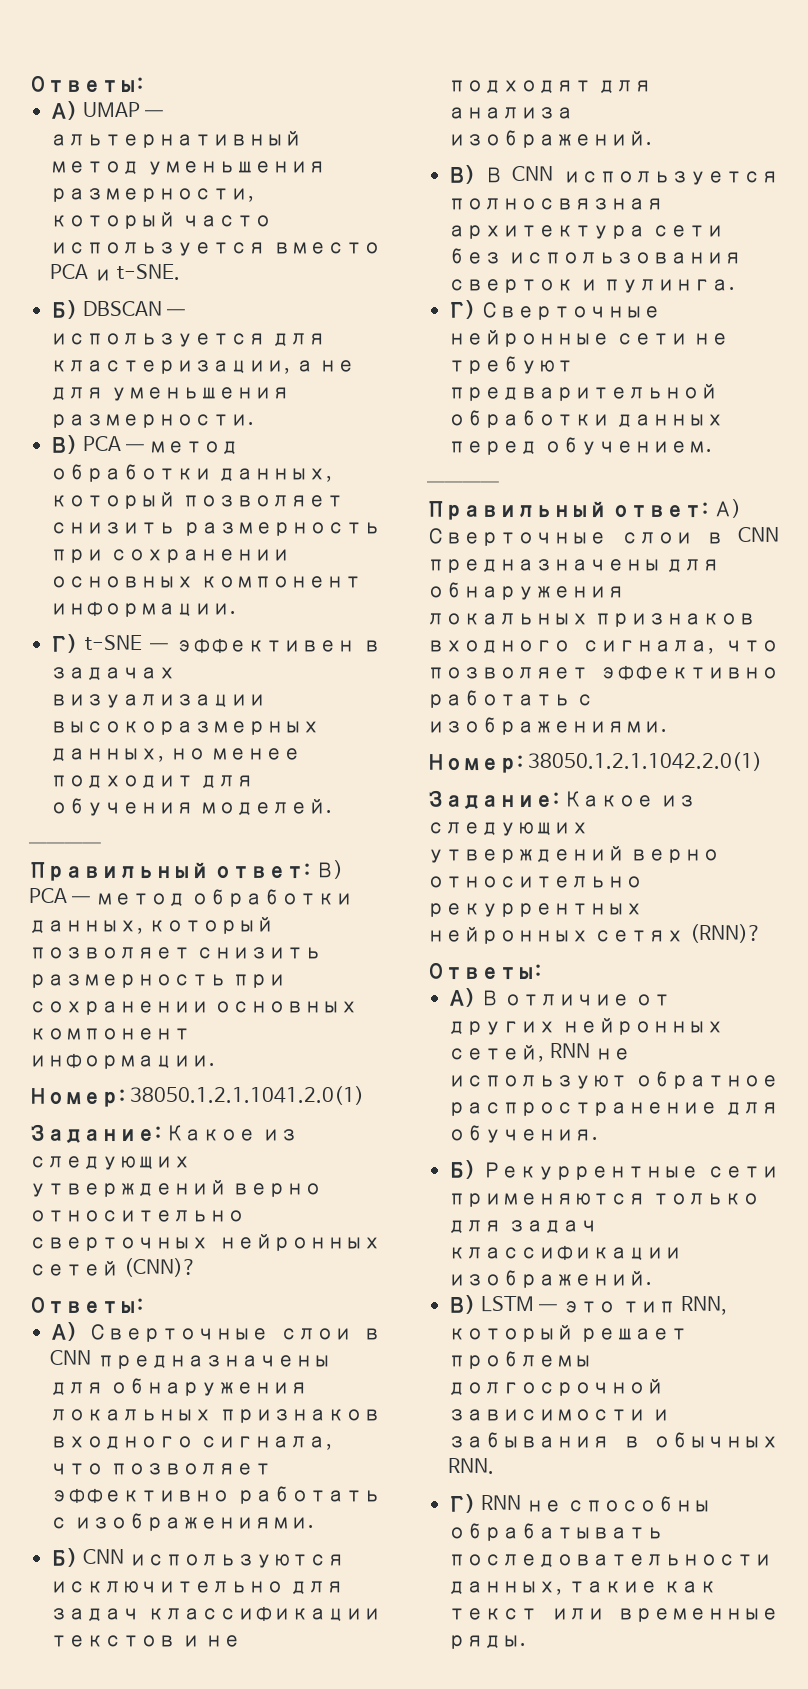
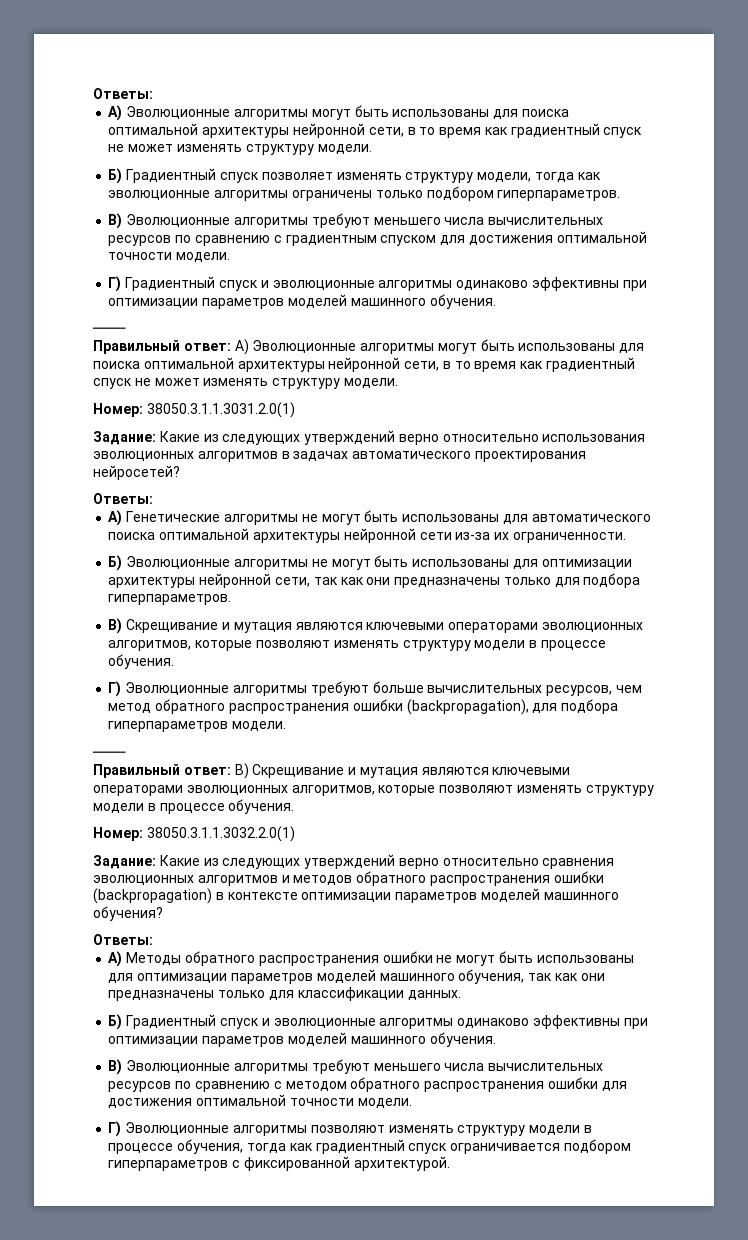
[29,75,143,93] [50,101,163,120] [50,131,303,148] [50,161,326,175] [50,188,255,202] [50,212,272,229] [50,242,381,256] [50,264,180,281] [50,300,185,319] [50,333,326,347] [50,360,355,374] [50,387,290,401] [50,414,255,428] [50,435,240,455] [50,464,332,482] [50,492,344,509] [50,522,381,536] [50,549,290,563] [50,576,362,588] [50,601,237,617] [50,634,381,653] [50,667,177,681] [50,694,267,708] [50,721,321,735] [50,748,301,762] [50,775,254,789] [50,798,332,816] [29,842,101,849] [29,860,343,881] [29,888,353,907] [29,917,275,934] [29,947,323,959] [29,974,287,988] [29,1001,359,1015] [29,1028,191,1040] [29,1053,215,1069] [29,1086,365,1107] [29,1124,298,1143] [29,1156,191,1170] [29,1180,323,1197] [29,1210,245,1222] [29,1234,381,1251] [29,1258,197,1277] [29,1296,143,1314] [50,1322,382,1342] [50,1350,331,1369] [50,1378,308,1396] [50,1409,381,1423] [50,1436,332,1450] [50,1463,272,1475] [50,1486,381,1504] [50,1513,314,1531] [50,1548,345,1568] [50,1581,344,1595] [50,1606,381,1622] [50,1635,241,1647] [448,80,652,94] [448,107,575,119] [448,130,653,148] [448,165,779,185] [448,198,665,210] [448,225,724,239] [448,248,742,264] [448,279,735,293] [448,300,661,320] [448,330,729,347] [448,356,575,374] [448,384,719,401] [448,410,724,428] [448,437,712,455] [427,481,499,488] [427,499,741,520] [427,527,779,546] [427,559,721,573] [427,582,625,600] [427,613,757,627] [427,640,779,654] [427,665,779,680] [427,690,595,708] [427,717,667,735] [427,752,763,773] [427,790,696,809] [427,822,589,836] [427,846,721,863] [427,876,643,888] [427,903,643,917] [427,924,761,944] [427,962,541,980] [448,988,672,1007] [448,1018,724,1035] [448,1043,631,1062] [448,1071,779,1089] [448,1102,779,1116] [448,1125,599,1143] [448,1160,779,1180] [448,1193,760,1207] [448,1220,598,1234] [448,1245,683,1261] [448,1270,653,1288] [448,1295,727,1315] [448,1325,688,1342] [448,1351,593,1369] [448,1379,665,1396] [448,1409,670,1421] [448,1432,779,1448] [448,1458,495,1474] [448,1494,712,1513] [448,1523,665,1541] [448,1554,773,1568] [448,1581,717,1595] [448,1608,779,1622] [448,1635,527,1649] Ответы: // А) UMAP — альтернативный метод уменьшения размерности, который часто используется вместо PCA и t-SNE. // Б) DBSCAN — используется для кластеризации, а не для уменьшения размерности. // В) PCA — метод обработки данных, который позволяет снизить размерность при сохранении основных компонент информации. // Г) t-SNE — эффективен в задачах визуализации высокоразмерных данных, но менее подходит для обучения моделей. // ──── // Правильный ответ: В) PCA — метод обработки данных, который позволяет снизить размерность при сохранении основных компонент информации. // Номер: 38050.1.2.1.1041.2.0(1) // Задание: Какое из следующих утверждений верно относительно сверточных нейронных сетей (CNN)? // Ответы: // А) Сверточные слои в CNN предназначены для обнаружения локальных признаков входного сигнала, что позволяет эффективно работать с изображениями. // Б) CNN используются исключительно для задач классификации текстов и не подходят для анализа изображений. // В) В CNN используется полносвязная архитектура сети без использования сверток и пулинга. // Г) Сверточные нейронные сети не требуют предварительной обработки данных перед обучением. // ──── // Правильный ответ: А) Сверточные слои в CNN предназначены для обнаружения локальных признаков входного сигнала, что позволяет эффективно работать с изображениями. // Номер: 38050.1.2.1.1042.2.0(1) // Задание: Какое из следующих утверждений верно относительно рекуррентных нейронных сетях (RNN)? // Ответы: // А) В отличие от других нейронных сетей, RNN не используют обратное распространение для обучения. // Б) Рекуррентные сети применяются только для задач классификации изображений. // В) LSTM — это тип RNN, который решает проблемы долгосрочной зависимости и забывания в обычных RNN. // Г) RNN не способны обрабатывать последовательности данных, такие как текст или временные ряды. -> [93,88,153,99] [108,105,569,121] [108,123,643,138] [108,144,372,155] [108,168,601,184] [108,186,621,201] [108,213,604,229] [108,231,647,246] [108,252,231,262] [108,276,647,292] [108,294,496,309] [92,327,126,333] [93,339,645,355] [93,357,636,372] [93,378,398,389] [93,402,295,418] [93,430,646,445] [93,451,586,462] [93,465,180,480] [93,493,153,504] [108,510,651,526] [108,528,626,543] [108,555,632,571] [108,573,641,588] [108,594,232,605] [108,618,643,634] [108,640,606,651] [108,654,175,669] [108,681,642,697] [108,699,619,715] [108,721,287,732] [92,751,126,757] [93,763,571,779] [93,785,654,796] [93,799,295,814] [93,826,295,842] [93,854,615,869] [93,871,604,886] [93,888,619,904] [93,906,163,921] [93,934,153,945] [108,951,634,967] [108,969,605,984] [108,987,461,1001] [108,1014,648,1030] [108,1032,496,1047] [108,1059,604,1075] [108,1077,627,1092] [108,1094,412,1108] [108,1121,592,1137] [108,1139,631,1154] [108,1156,450,1171] Ответы: // А) Эволюционные алгоритмы могут быть использованы для поиска оптимальной архитектуры нейронной сети, в то время как градиентный спуск не может изменять структуру модели. // Б) Градиентный спуск позволяет изменять структуру модели, тогда как эволюционные алгоритмы ограничены только подбором гиперпараметров. // В) Эволюционные алгоритмы требуют меньшего числа вычислительных ресурсов по сравнению с градиентным спуском для достижения оптимальной точности модели. // Г) Градиентный спуск и эволюционные алгоритмы одинаково эффективны при оптимизации параметров моделей машинного обучения. // ──── // Правильный ответ: А) Эволюционные алгоритмы могут быть использованы для поиска оптимальной архитектуры нейронной сети, в то время как градиентный спуск не может изменять структуру модели. // Номер: 38050.3.1.1.3031.2.0(1) // Задание: Какие из следующих утверждений верно относительно использования эволюционных алгоритмов в задачах автоматического проектирования нейросетей? // Ответы: // А) Генетические алгоритмы не могут быть использованы для автоматического поиска оптимальной архитектуры нейронной сети из-за их ограниченности. // Б) Эволюционные алгоритмы не могут быть использованы для оптимизации архитектуры нейронной сети, так как они предназначены только для подбора гиперпараметров. // В) Скрещивание и мутация являются ключевыми операторами эволюционных алгоритмов, которые позволяют изменять структуру модели в процессе обучения. // Г) Эволюционные алгоритмы требуют больше вычислительных ресурсов, чем метод обратного распространения ошибки (backpropagation), для подбора гиперпараметров модели. // ──── // Правильный ответ: В) Скрещивание и мутация являются ключевыми операторами эволюционных алгоритмов, которые позволяют изменять структуру модели в процессе обучения. // Номер: 38050.3.1.1.3032.2.0(1) // Задание: Какие из следующих утверждений верно относительно сравнения эволюционных алгоритмов и методов обратного распространения ошибки (backpropagation) в контексте оптимизации параметров моделей машинного обучения? // Ответы: // А) Методы обратного распространения ошибки не могут быть использованы для оптимизации параметров моделей машинного обучения, так как они предназначены только для классификации данных. // Б) Градиентный спуск и эволюционные алгоритмы одинаково эффективны при оптимизации параметров моделей машинного обучения. // В) Эволюционные алгоритмы требуют меньшего числа вычислительных ресурсов по сравнению с методом обратного распространения ошибки для достижения оптимальной точности модели. // Г) Эволюционные алгоритмы позволяют изменять структуру модели в процессе обучения, тогда как градиентный спуск ограничивается подбором гиперпараметров с фиксированной архитектурой.

